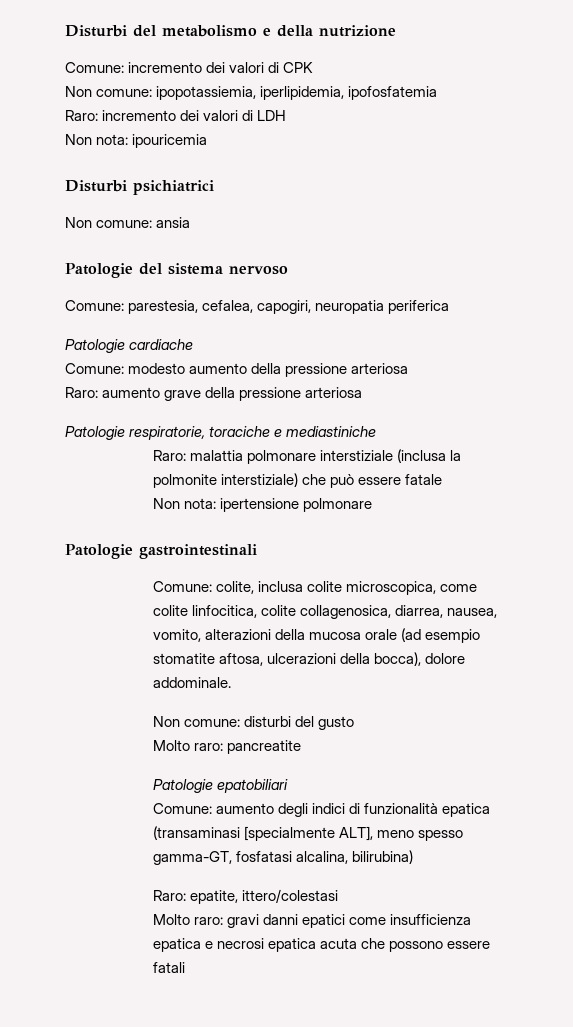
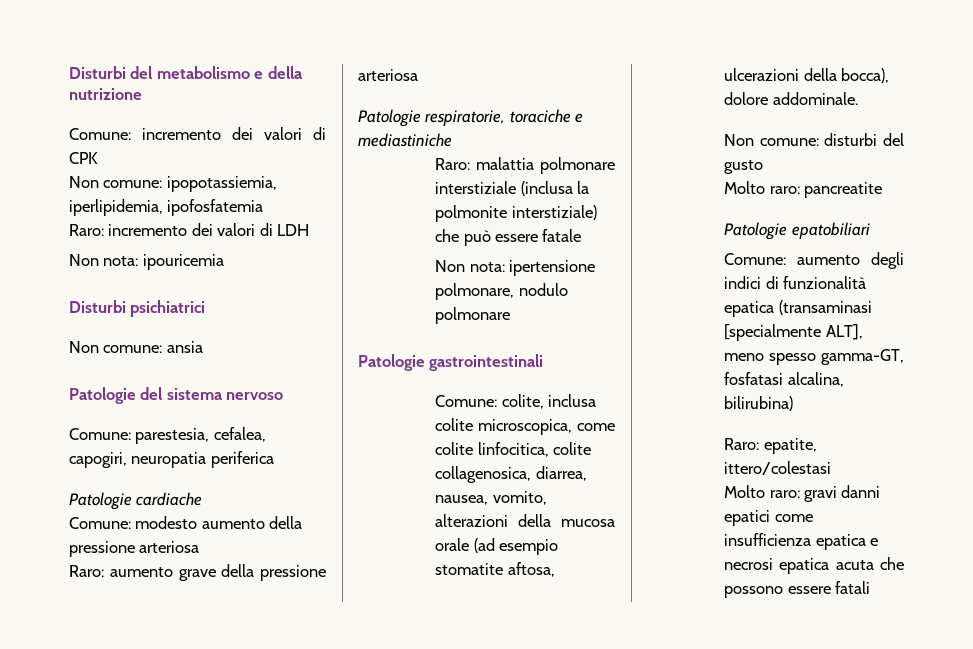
(299, 505) none -> [435,283,568,300] polmonare, nodulo

